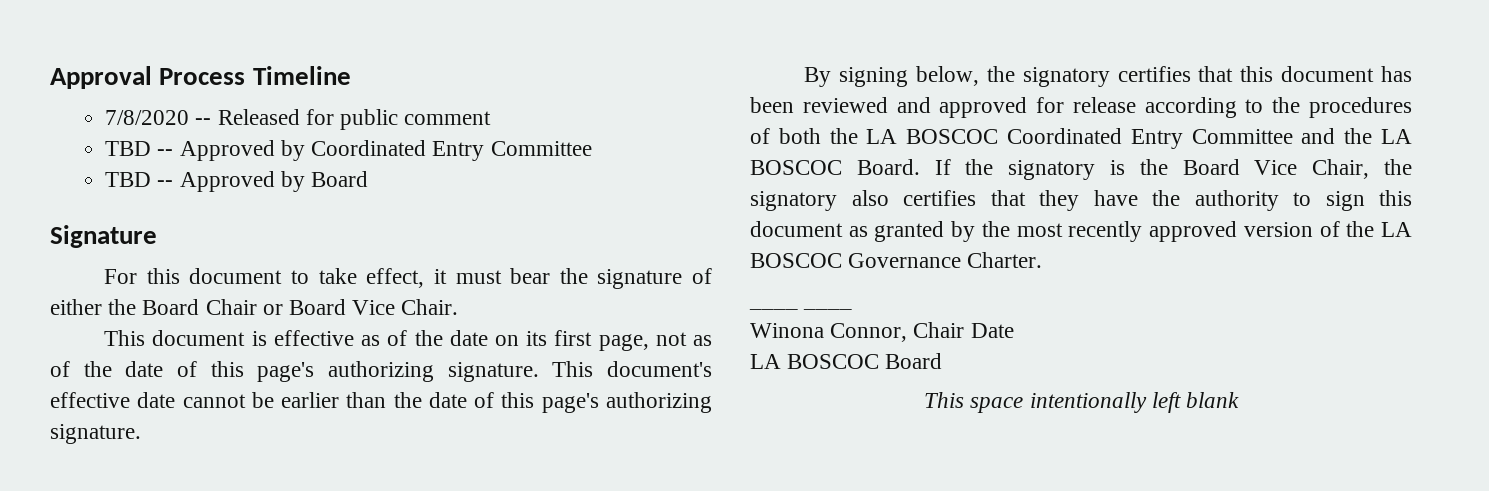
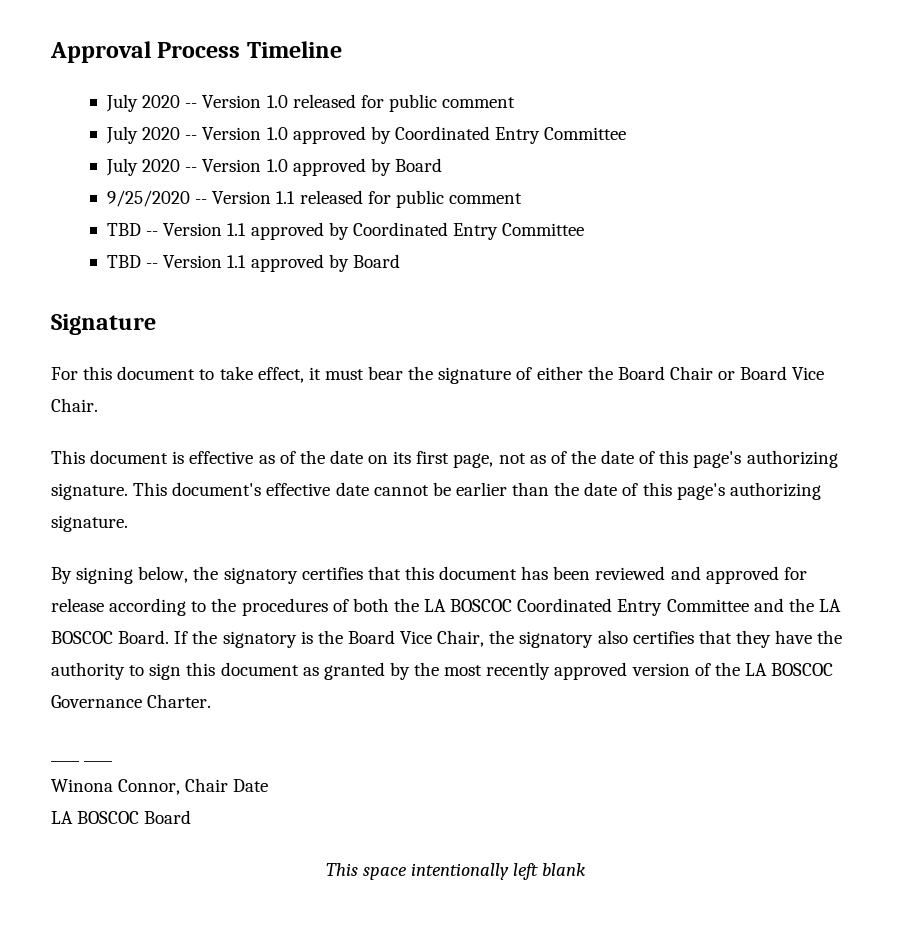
[105,109,300,125] 7/8/2020 -- Released -> [106,94,516,112] [106,126,627,144] [106,158,442,176] [107,190,363,207] July 2020 -- Version 1.0 released for public comment // July 2020 -- Version 1.0 approved by Coordinated Entry Committee // July 2020 -- Version 1.0 approved by Board // 9/25/2020 -- Version 1.1 released
[179,140,275,161] Approved -> [163,222,324,240] Version 1.1 approved
[179,171,275,192] Approved -> [163,254,324,272] Version 1.1 approved

